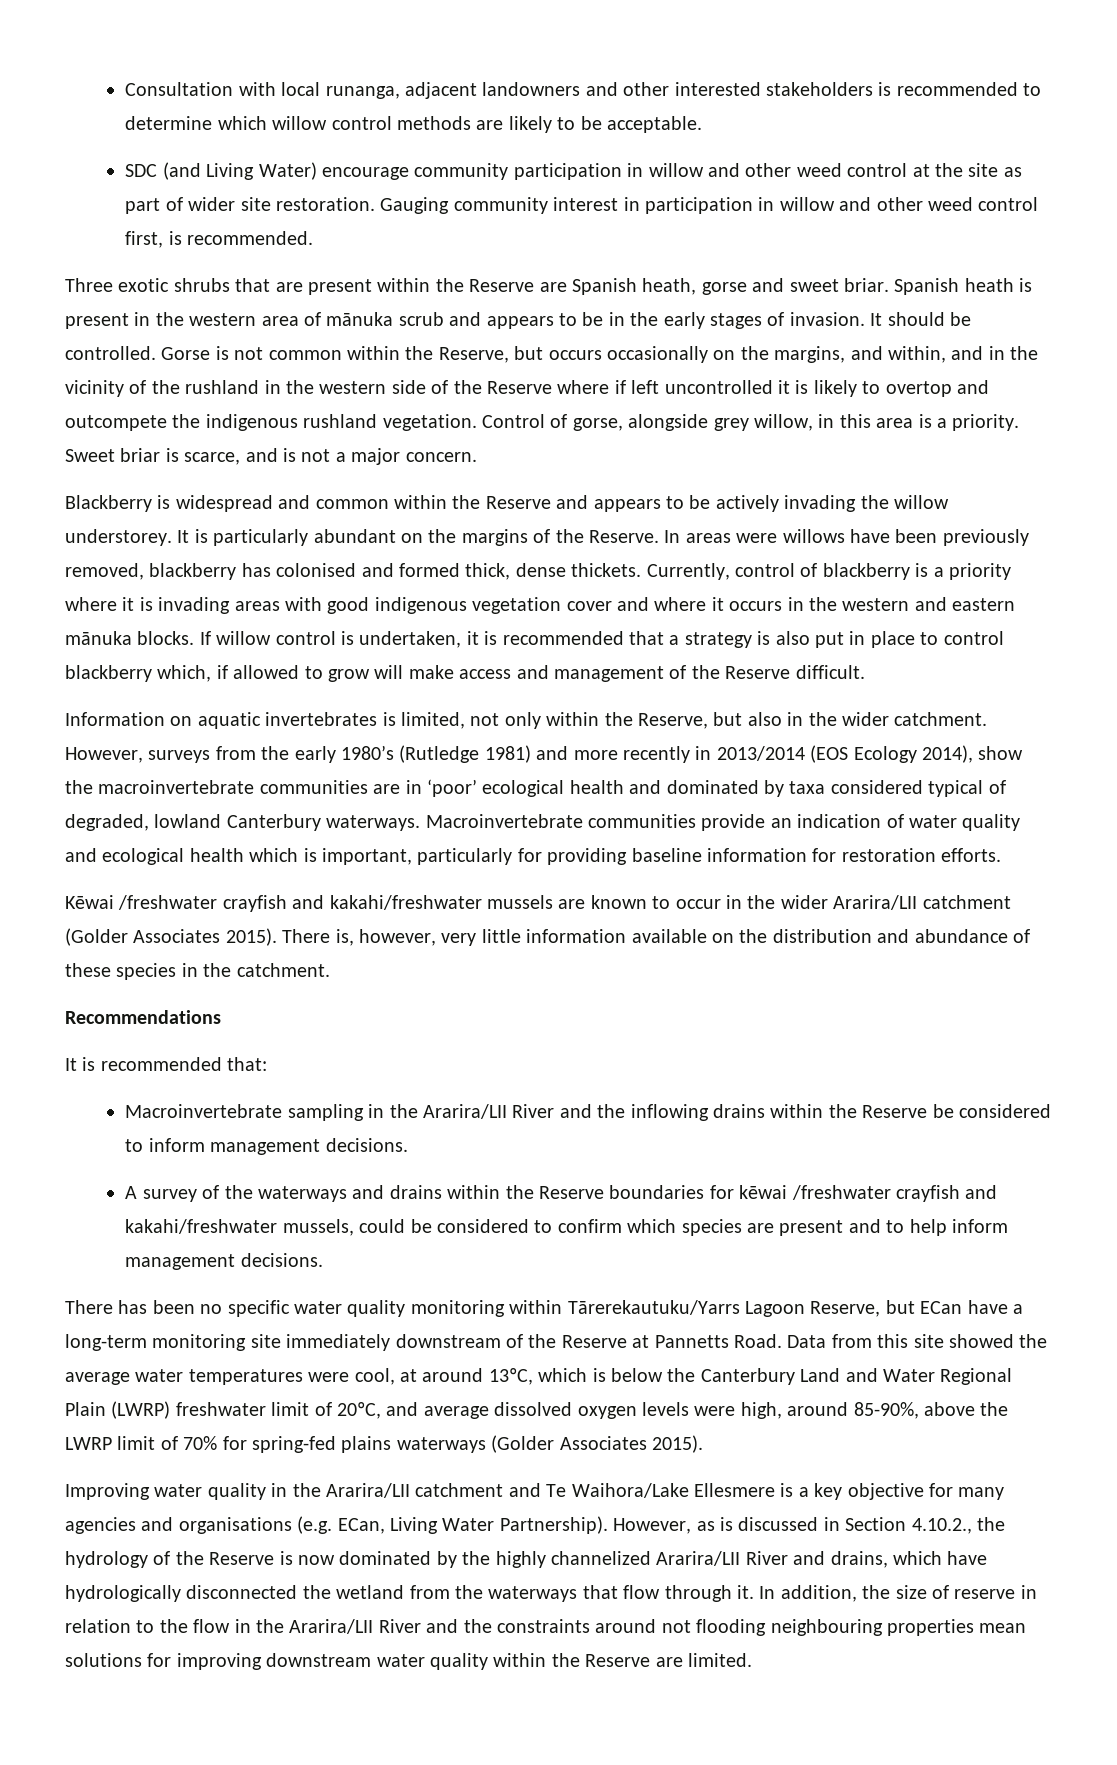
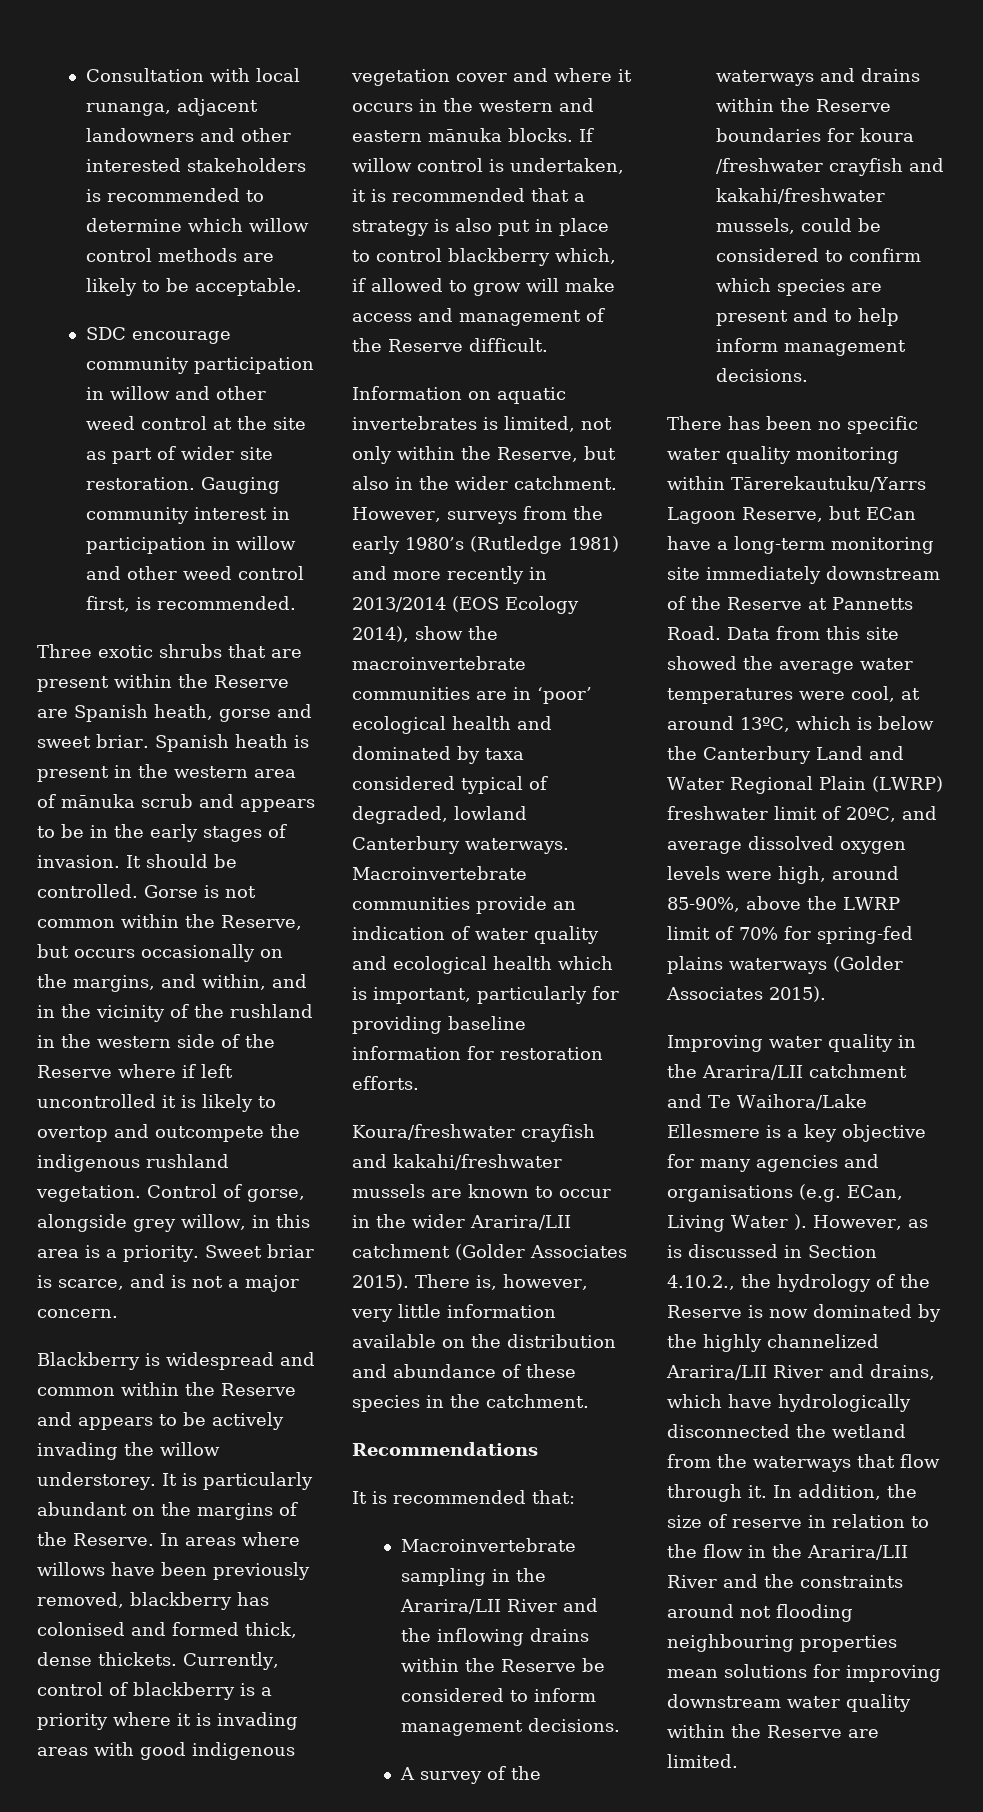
[162,162,317,180] (and Living Water) -> (126, 333) none
[736,533,778,543] were -> [242,1532,300,1546] where
[65,895,218,910] Kēwai /freshwater -> [352,1124,515,1140] Koura/freshwater
[739,1185,788,1199] kēwai -> [859,128,914,142] koura
[499,1516,608,1534] Partnership). -> [793,1214,807,1230] ).

